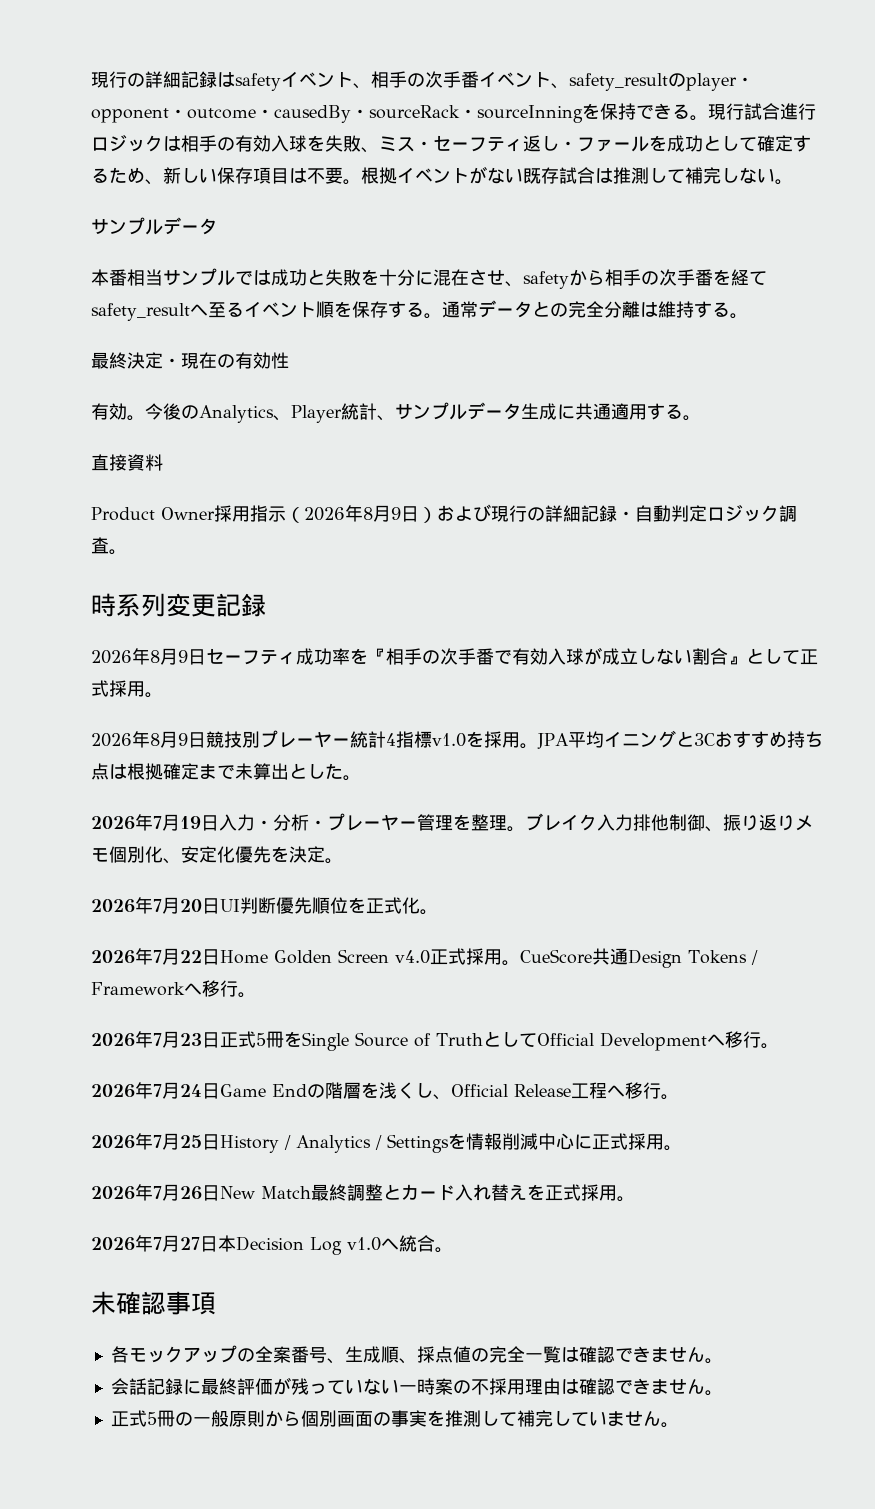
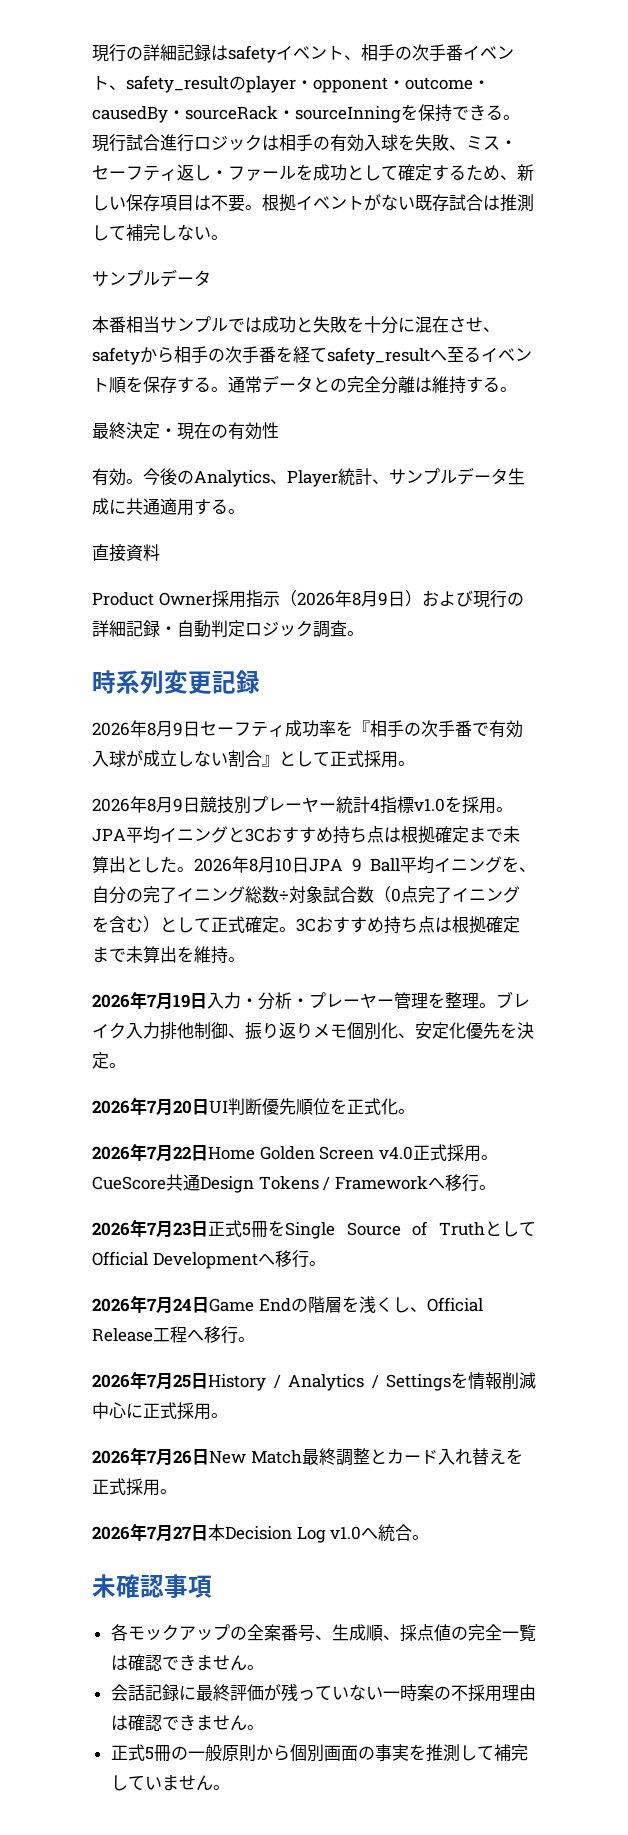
(361, 778) none -> [194,856,536,874] [92,886,520,904] [92,916,520,934] [92,946,245,964] 2026年8月10日JPA 9 Ball平均イニングを、自分の完了イニング総数÷対象試合数（0点完了イニングを含む）として正式確定。3Cおすすめ持ち点は根拠確定まで未算出を維持。

